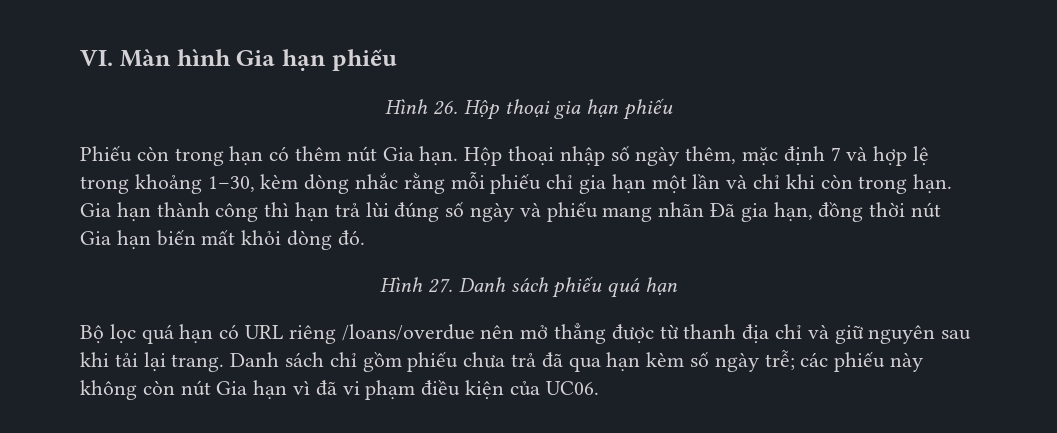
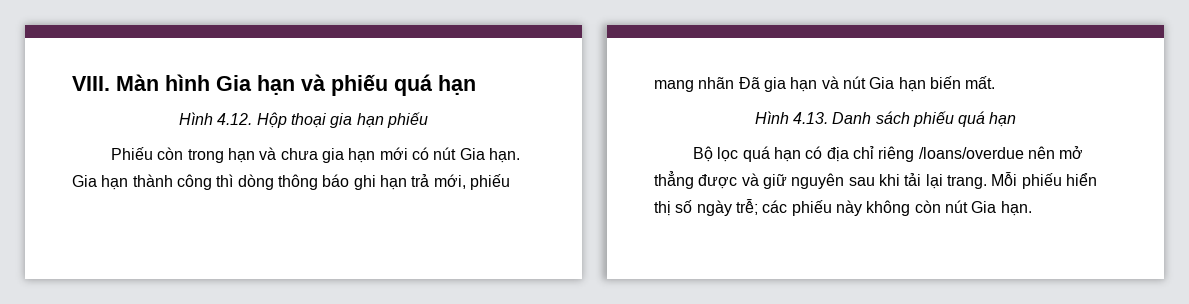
[80,50,113,66] VI. -> [72,76,110,91] VIII.
[331,49,397,71] [385,99,458,115] phiếu // Hình 26. -> [301,74,476,96] [179,112,253,125] và phiếu quá hạn // Hình 4.12.
[269,146,930,166] [80,171,908,194] có thêm nút Gia hạn. Hộp thoại nhập số ngày thêm, mặc định 7 và hợp lệ trong khoảng 1–30, kèm dòng nhắc rằng mỗi phiếu chỉ gia hạn một lần và chỉ khi còn trong -> [259,147,485,163] và chưa gia hạn mới có nút Gia
[295,202,541,222] hạn trả lùi đúng số ngày và -> [237,174,466,190] dòng thông báo ghi hạn trả mới,
[773,202,906,222] hạn, đồng thời -> [790,76,839,92] hạn và
[201,230,365,250] [380,277,453,293] mất khỏi dòng đó. // Hình 27. -> [965,76,996,89] [754,111,828,124] mất. // Hình 4.13.
[245,325,284,339] URL -> [826,146,874,162] địa chỉ
[659,324,803,344] từ thanh địa chỉ -> (738, 181) none
[230,352,685,372] Danh sách chỉ gồm phiếu chưa trả đã qua hạn kèm -> [991,172,1097,189] [654,201,671,216] Mỗi phiếu hiển thị
[253,380,599,400] hạn vì đã vi phạm điều kiện của UC06. -> [1000,201,1032,216] hạn.

